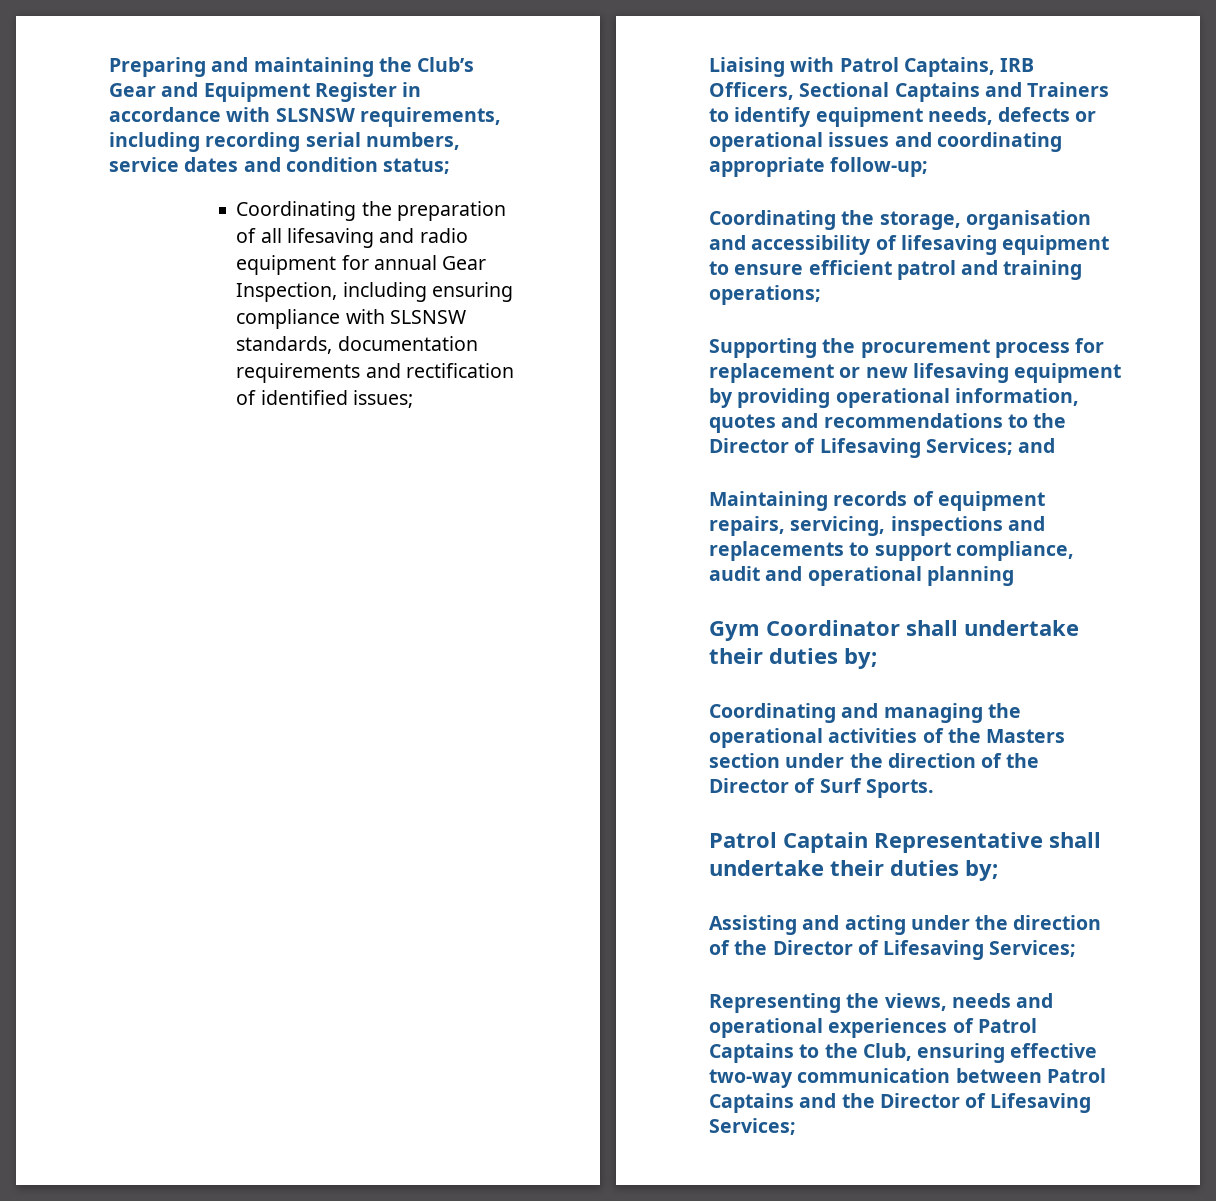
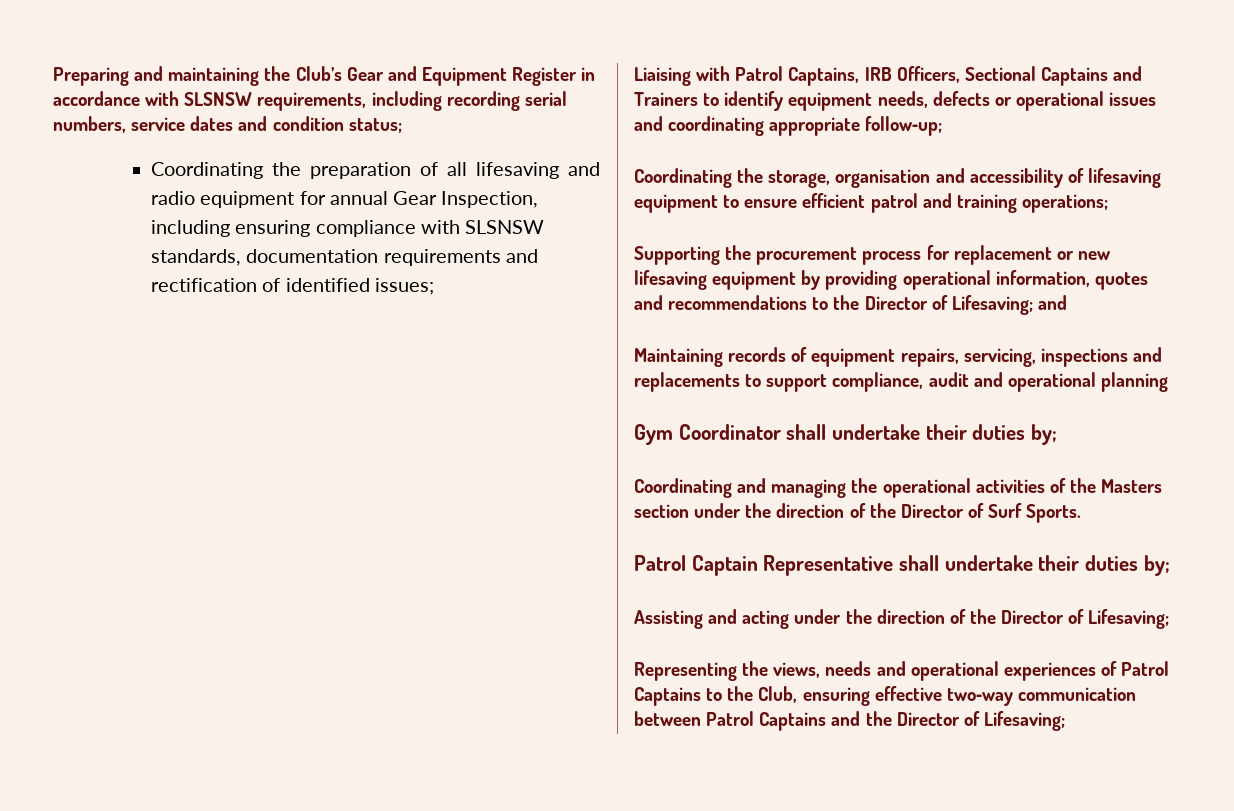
[819,438,1013,458] Lifesaving Services; -> [951,295,1033,315] Lifesaving;
[883,940,1077,960] Lifesaving Services; -> [1088,609,1170,629] Lifesaving;
[990,1093,1092,1113] [709,1118,796,1135] Lifesaving Services; -> [983,711,1065,731] Lifesaving;

